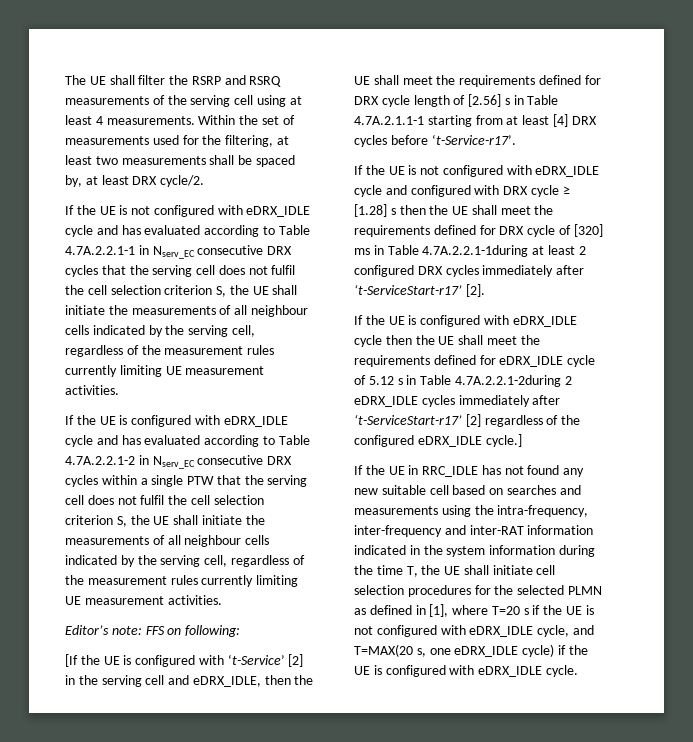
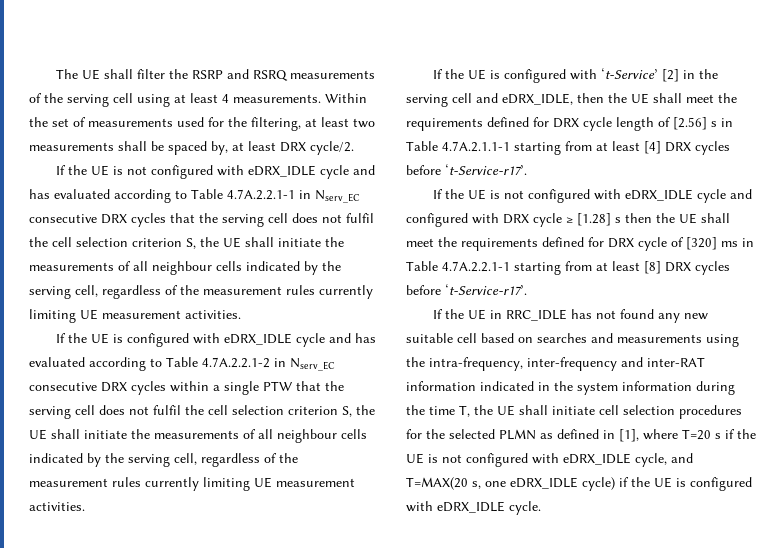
[65,625,241,637] [65,654,78,667] Editor’s note: FFS on following: // [If -> [433,69,444,79] If
[422,245,586,257] [354,265,585,277] [354,284,485,297] [354,315,577,327] [354,335,540,347] [354,355,596,367] [354,375,572,387] [354,395,561,407] [354,414,581,427] [354,434,522,447] 4.7A.2.2.1-1during at least 2 configured DRX cycles immediately after ‘t-ServiceStart-r17’ [2]. // If the UE is configured with eDRX_IDLE cycle then the UE shall meet the requirements defined for eDRX_IDLE cycle of 5.12 s in Table 4.7A.2.2.1-2during 2 eDRX_IDLE cycles immediately after ‘t-ServiceStart-r17’ [2] regardless of the configured eDRX_IDLE cycle.] -> [442,261,730,275] [406,284,527,295] 4.7A.2.2.1-1 starting from at least [8] DRX cycles before ‘t-Service-r17’.

